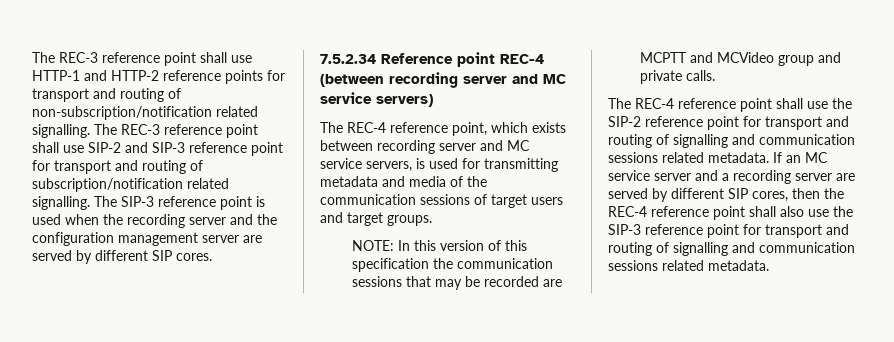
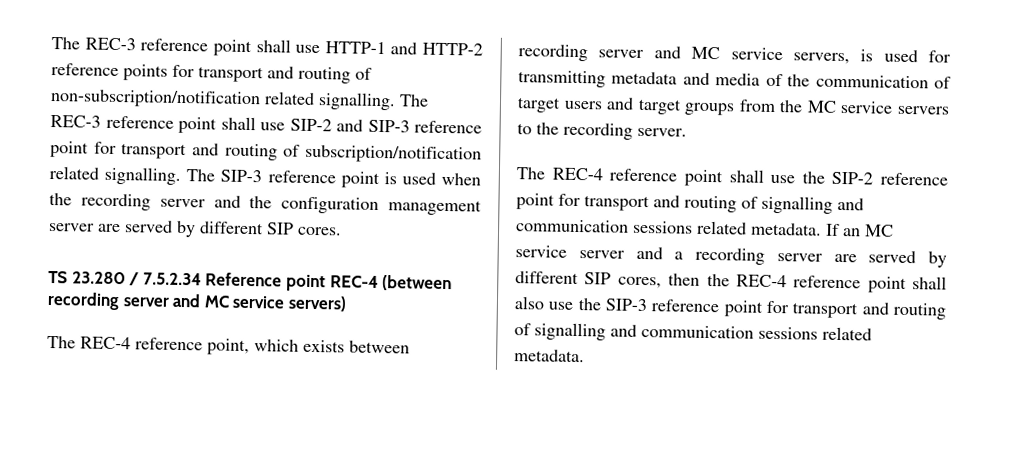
(212, 257) none -> [48,270,140,286] TS 23.280 /
[420,194,470,205] sessions -> (929, 81) none
[387,215,432,226] [351,240,527,251] [351,258,553,272] [351,276,562,290] [639,52,841,66] [639,70,715,84] groups. // NOTE: In this version of this specification the communication sessions that may be recorded are MCPTT and MCVideo group and private calls. -> [684,99,949,116] [517,122,687,140] groups from the MC service servers to the recording server.

